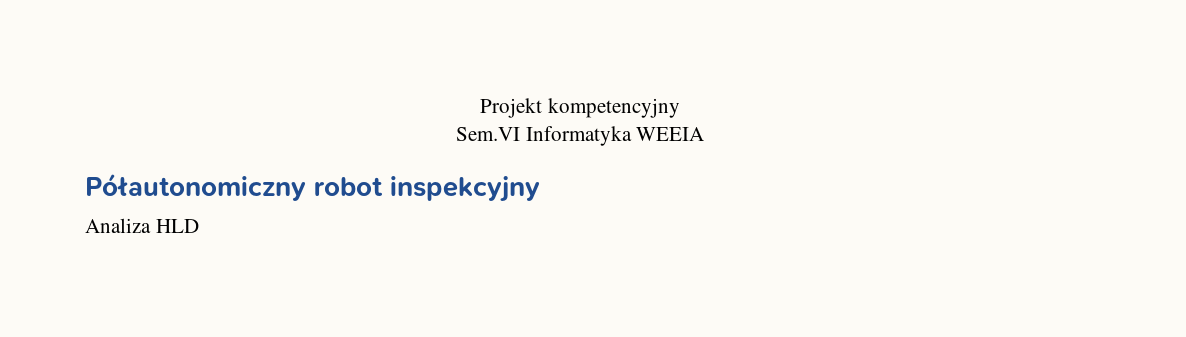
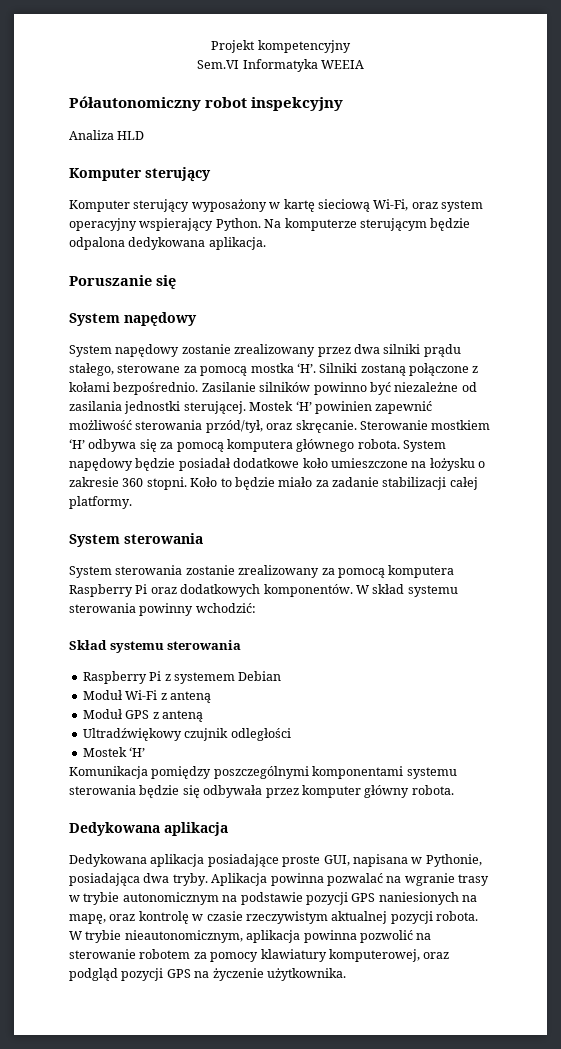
(199, 226) none -> [69,167,211,182] [69,199,483,212] [69,218,471,231] [69,237,266,250] [69,275,176,289] [69,312,197,326] [69,344,461,357] [69,363,479,376] [69,382,477,395] [69,401,433,414] [69,420,491,433] [69,439,446,452] [69,458,485,471] [69,477,478,490] [69,496,132,509] [69,533,203,547] [69,565,455,578] [69,584,458,597] [69,603,256,616] [69,640,242,653] [82,671,282,684] [82,690,211,703] [82,709,203,722] [82,728,291,741] [82,747,146,757] [69,766,457,779] [69,785,454,798] [69,822,228,836] [69,854,482,867] [69,873,489,886] [69,892,477,905] [69,911,478,924] [69,930,432,943] [69,949,450,962] [69,968,346,981] // Komputer sterujący // Komputer sterujący wyposażony w kartę sieciową Wi-Fi, oraz system operacyjny wspierający Python. Na komputerze sterującym będzie odpalona dedykowana aplikacja. // Poruszanie się // System napędowy // System napędowy zostanie zrealizowany przez dwa silniki prądu stałego, sterowane za pomocą mostka ‘H’. Silniki zostaną połączone z kołami bezpośrednio. Zasilanie silników powinno być niezależne od zasilania jednostki sterującej. Mostek ‘H’ powinien zapewnić możliwość sterowania przód/tył, oraz skręcanie. Sterowanie mostkiem ‘H’ odbywa się za pomocą komputera głównego robota. System napędowy będzie posiadał dodatkowe koło umieszczone na łożysku o zakresie 360 stopni. Koło to będzie miało za zadanie stabilizacji całej platformy. // System sterowania // System sterowania zostanie zrealizowany za pomocą komputera Raspberry Pi oraz dodatkowych komponentów. W skład systemu sterowania powinny wchodzić: // Skład systemu sterowania // Raspberry Pi z systemem Debian // Moduł Wi-Fi z anteną // Moduł GPS z anteną // Ultradźwiękowy czujnik odległości // Mostek ‘H’ // Komunikacja pomiędzy poszczególnymi komponentami systemu sterowania będzie się odbywała przez komputer główny robota. // Dedykowana aplikacja // Dedykowana aplikacja posiadające proste GUI, napisana w Pythonie, posiadająca dwa tryby. Aplikacja powinna pozwalać na wgranie trasy w trybie autonomicznym na podstawie pozycji GPS naniesionych na mapę, oraz kontrolę w czasie rzeczywistym aktualnej pozycji robota. W trybie nieautonomicznym, aplikacja powinna pozwolić na sterowanie robotem za pomocy klawiatury komputerowej, oraz podgląd pozycji GPS na życzenie użytkownika.

